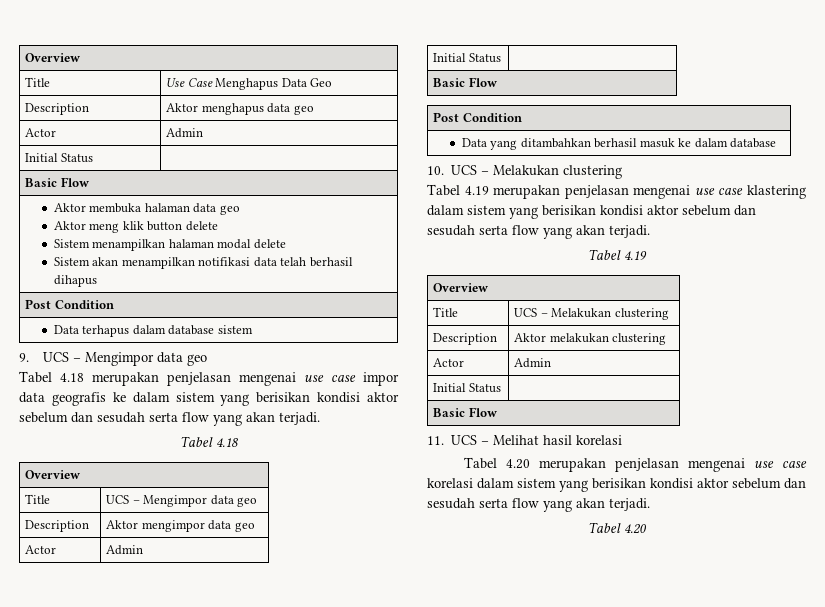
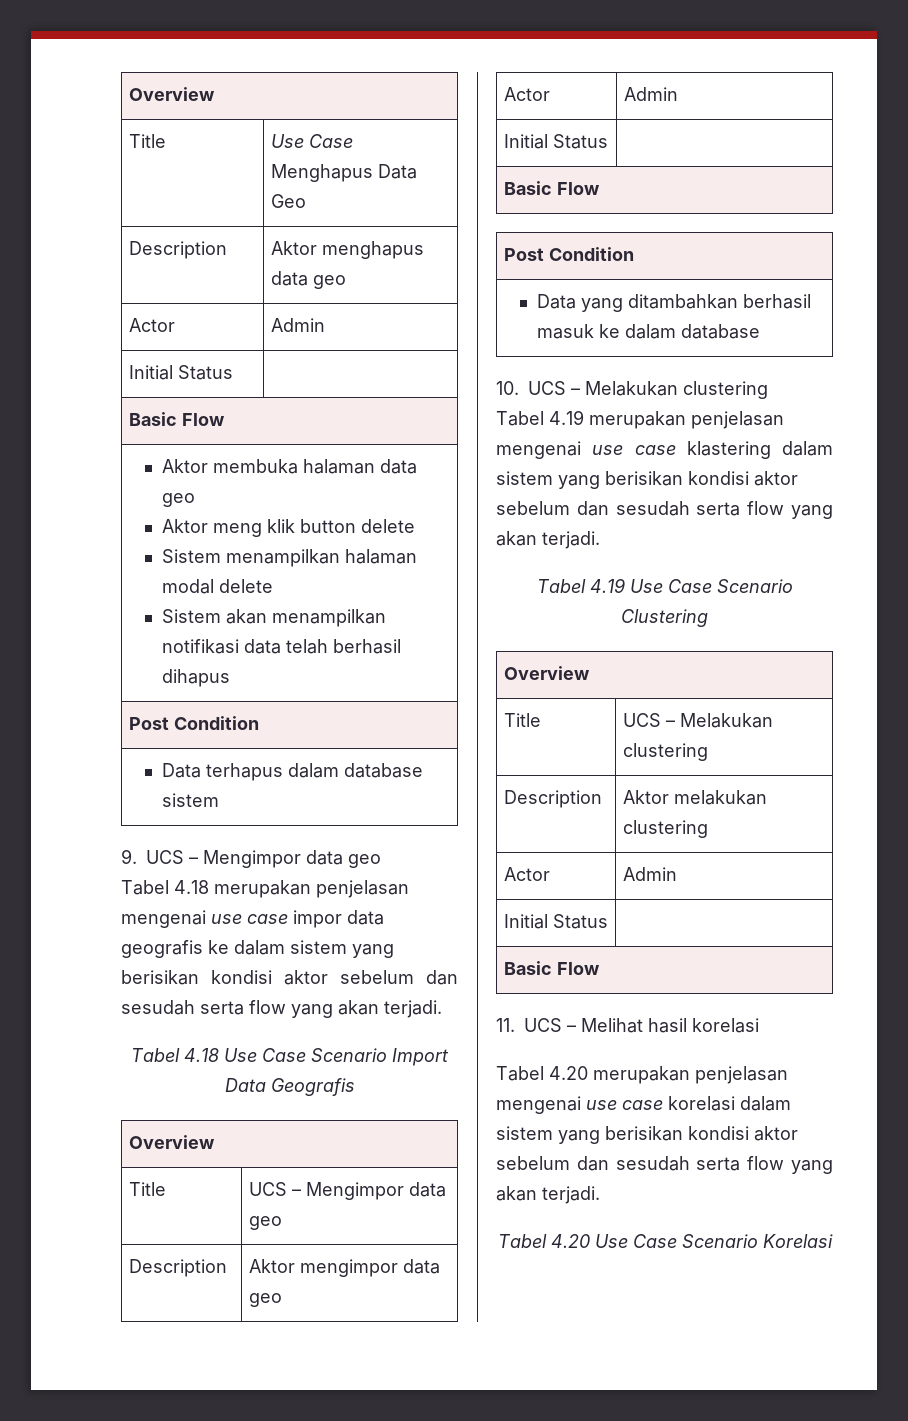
(239, 442) none -> [224,1048,449,1066] [224,1078,355,1096] Use Case Scenario Import Data Geografis
(647, 255) none -> [629,579,793,593] [621,609,708,627] Use Case Scenario Clustering
(647, 529) none -> [594,1234,833,1248] Use Case Scenario Korelasi

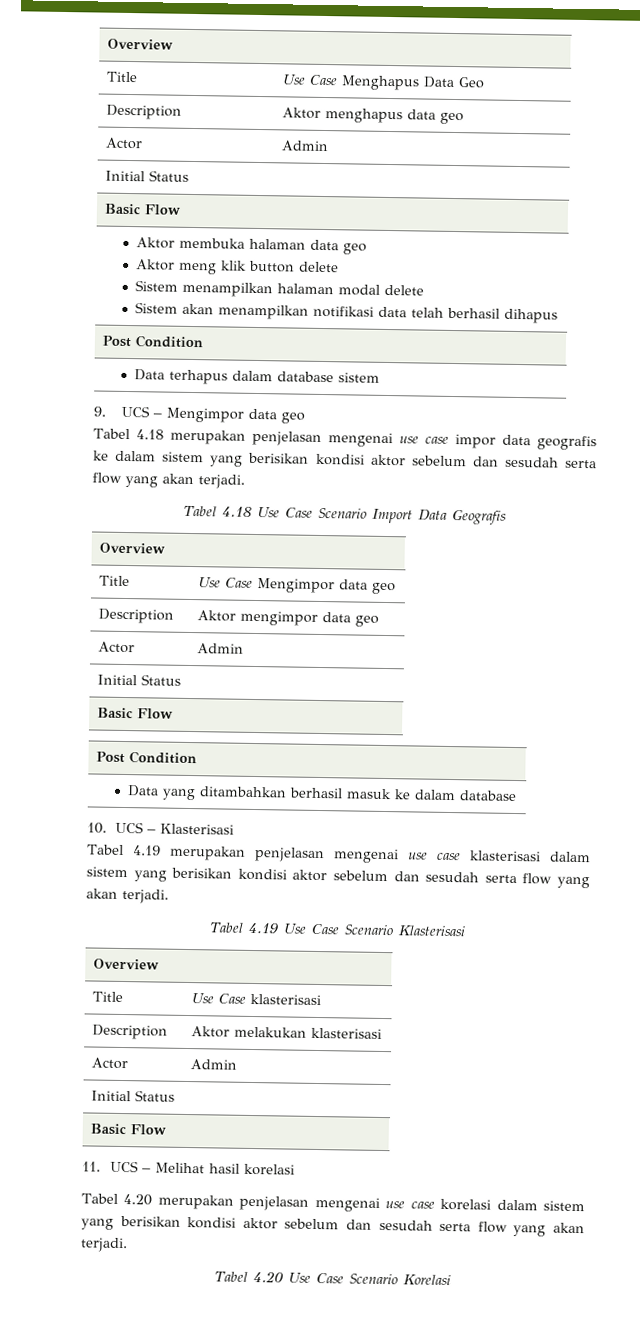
[248,1182,301,1196] UCS – -> [197,577,253,589] Use Case
[585,381,768,399] Melakukan clustering -> [159,823,234,835] Klasterisasi
[686,441,771,459] klastering -> [468,850,541,862] klasterisasi
[621,609,708,627] [503,666,590,680] [503,713,541,727] [622,713,773,728] [622,743,708,761] Clustering // Overview // Title | UCS – Melakukan clustering -> [397,925,465,937] [92,958,159,970] [91,991,123,1003] [190,993,321,1006] Klasterisasi // Overview // Title | Use Case klasterisasi
[622,820,708,838] clustering -> [310,1027,382,1039] klasterisasi

